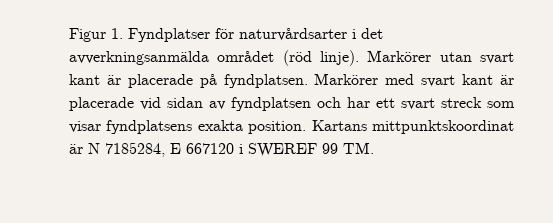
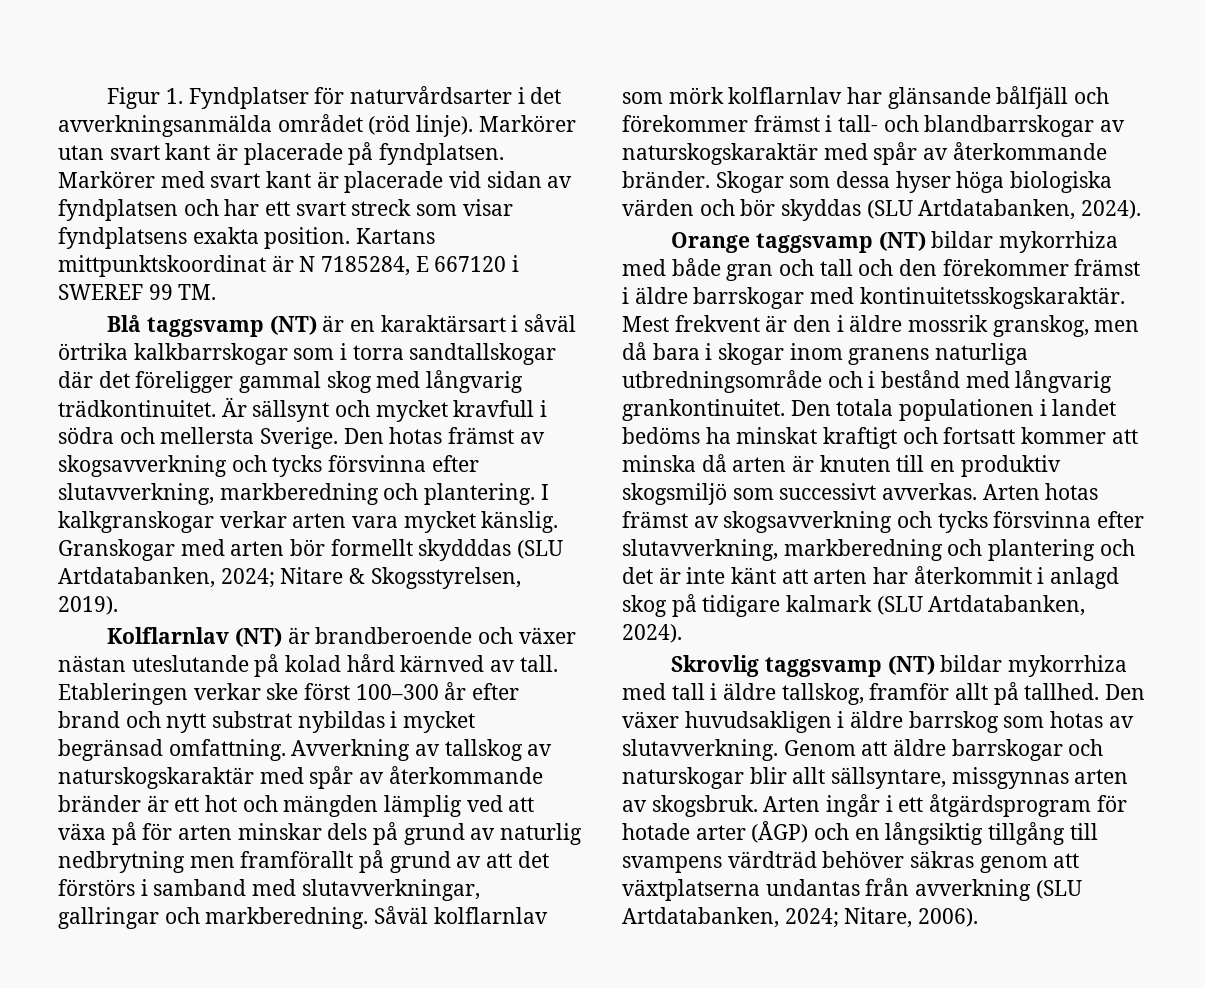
(374, 148) none -> [107,314,577,337] [58,343,557,365] [58,370,524,393] [58,397,548,422] [58,427,545,449] [58,455,479,477] [58,483,549,505] [58,511,559,533] [58,539,564,561] [58,567,521,589] [58,596,118,615] [107,627,576,647] [58,654,558,677] [58,682,520,705] [58,711,476,733] [58,739,553,761] [58,766,543,789] [58,795,535,817] [58,822,583,845] [58,850,549,873] [58,879,480,901] [58,906,548,929] [622,86,1110,109] [622,115,1126,137] [622,142,1107,165] [622,171,1113,193] [622,199,1142,221] [671,231,1119,253] [622,258,1141,281] [622,287,1125,309] [622,315,1140,337] [622,342,1029,365] [622,370,1113,393] [622,399,1117,421] [622,427,1138,449] [622,454,1061,477] [622,483,1099,505] [622,511,1145,533] [622,539,1135,561] [622,566,1120,589] [622,594,1086,617] [622,624,682,643] [671,655,1128,677] [622,682,1146,705] [622,711,1134,733] [622,739,1104,761] [622,767,1129,789] [622,794,1127,817] [622,821,1098,845] [622,851,1080,873] [622,878,1082,901] [622,907,979,928] // Blå taggsvamp (NT) är en karaktärsart i såväl örtrika kalkbarrskogar som i torra sandtallskogar där det föreligger gammal skog med långvarig trädkontinuitet. Är sällsynt och mycket kravfull i södra och mellersta Sverige. Den hotas främst av skogsavverkning och tycks försvinna efter slutavverkning, markberedning och plantering. I kalkgranskogar verkar arten vara mycket känslig. Granskogar med arten bör formellt skydddas (SLU Artdatabanken, 2024; Nitare & Skogsstyrelsen, 2019). // Kolflarnlav (NT) är brandberoende och växer nästan uteslutande på kolad hård kärnved av tall. Etableringen verkar ske först 100–300 år efter brand och nytt substrat nybildas i mycket begränsad omfattning. Avverkning av tallskog av naturskogskaraktär med spår av återkommande bränder är ett hot och mängden lämplig ved att växa på för arten minskar dels på grund av naturlig nedbrytning men framförallt på grund av att det förstörs i samband med slutavverkningar, gallringar och markberedning. Såväl kolflarnlav som mörk kolflarnlav har glänsande bålfjäll och förekommer främst i tall- och blandbarrskogar av naturskogskaraktär med spår av återkommande bränder. Skogar som dessa hyser höga biologiska värden och bör skyddas (SLU Artdatabanken, 2024). // Orange taggsvamp (NT) bildar mykorrhiza med både gran och tall och den förekommer främst i äldre barrskogar med kontinuitetsskogskaraktär. Mest frekvent är den i äldre mossrik granskog, men då bara i skogar inom granens naturliga utbredningsområde och i bestånd med långvarig grankontinuitet. Den totala populationen i landet bedöms ha minskat kraftigt och fortsatt kommer att minska då arten är knuten till en produktiv skogsmiljö som successivt avverkas. Arten hotas främst av skogsavverkning och tycks försvinna efter slutavverkning, markberedning och plantering och det är inte känt att arten har återkommit i anlagd skog på tidigare kalmark (SLU Artdatabanken, 2024). // Skrovlig taggsvamp (NT) bildar mykorrhiza med tall i äldre tallskog, framför allt på tallhed. Den växer huvudsakligen i äldre barrskog som hotas av slutavverkning. Genom att äldre barrskogar och naturskogar blir allt sällsyntare, missgynnas arten av skogsbruk. Arten ingår i ett åtgärdsprogram för hotade arter (ÅGP) och en långsiktig tillgång till svampens värdträd behöver säkras genom att växtplatserna undantas från avverkning (SLU Artdatabanken, 2024; Nitare, 2006).

